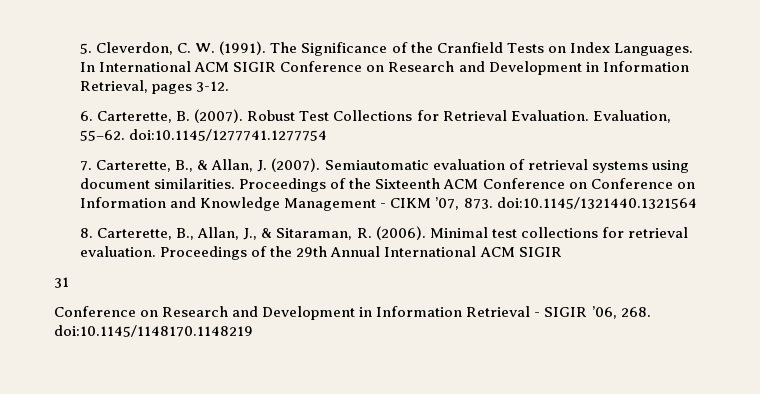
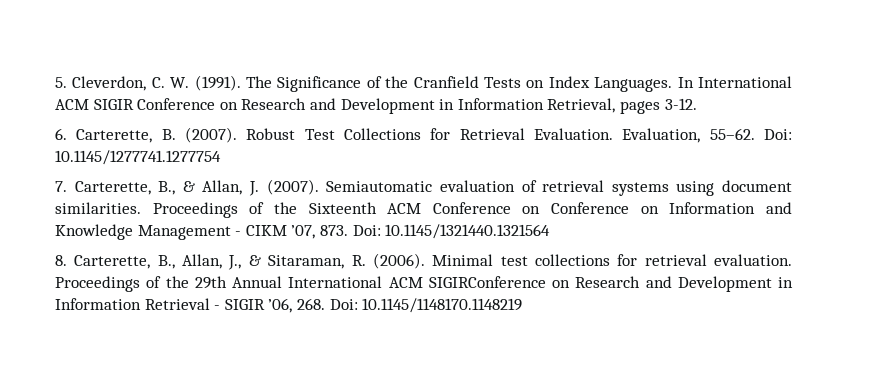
[129,129,328,141] doi:10.1145/1277741.1277754 -> [763,129,792,140] [55,150,222,165] Doi: 10.1145/1277741.1277754
[496,197,697,209] doi:10.1145/1321440.1321564 -> [352,224,551,239] Doi: 10.1145/1321440.1321564
[518,247,562,257] [54,277,69,288] [54,306,136,317] SIGIR // 31 // Conference -> [428,276,546,288] SIGIRConference
[54,325,253,337] doi:10.1145/1148170.1148219 -> [329,298,523,313] Doi: 10.1145/1148170.1148219

